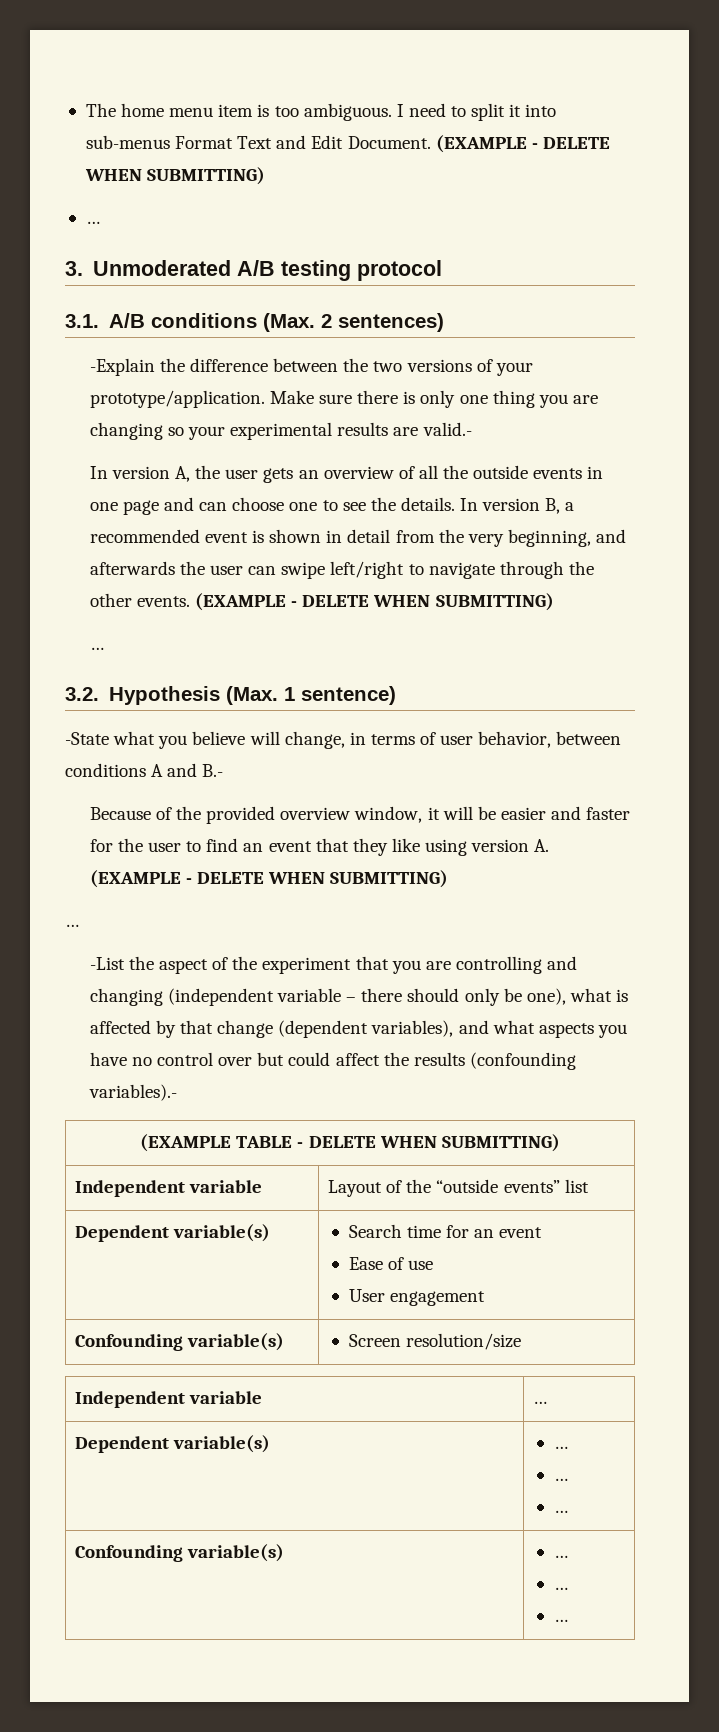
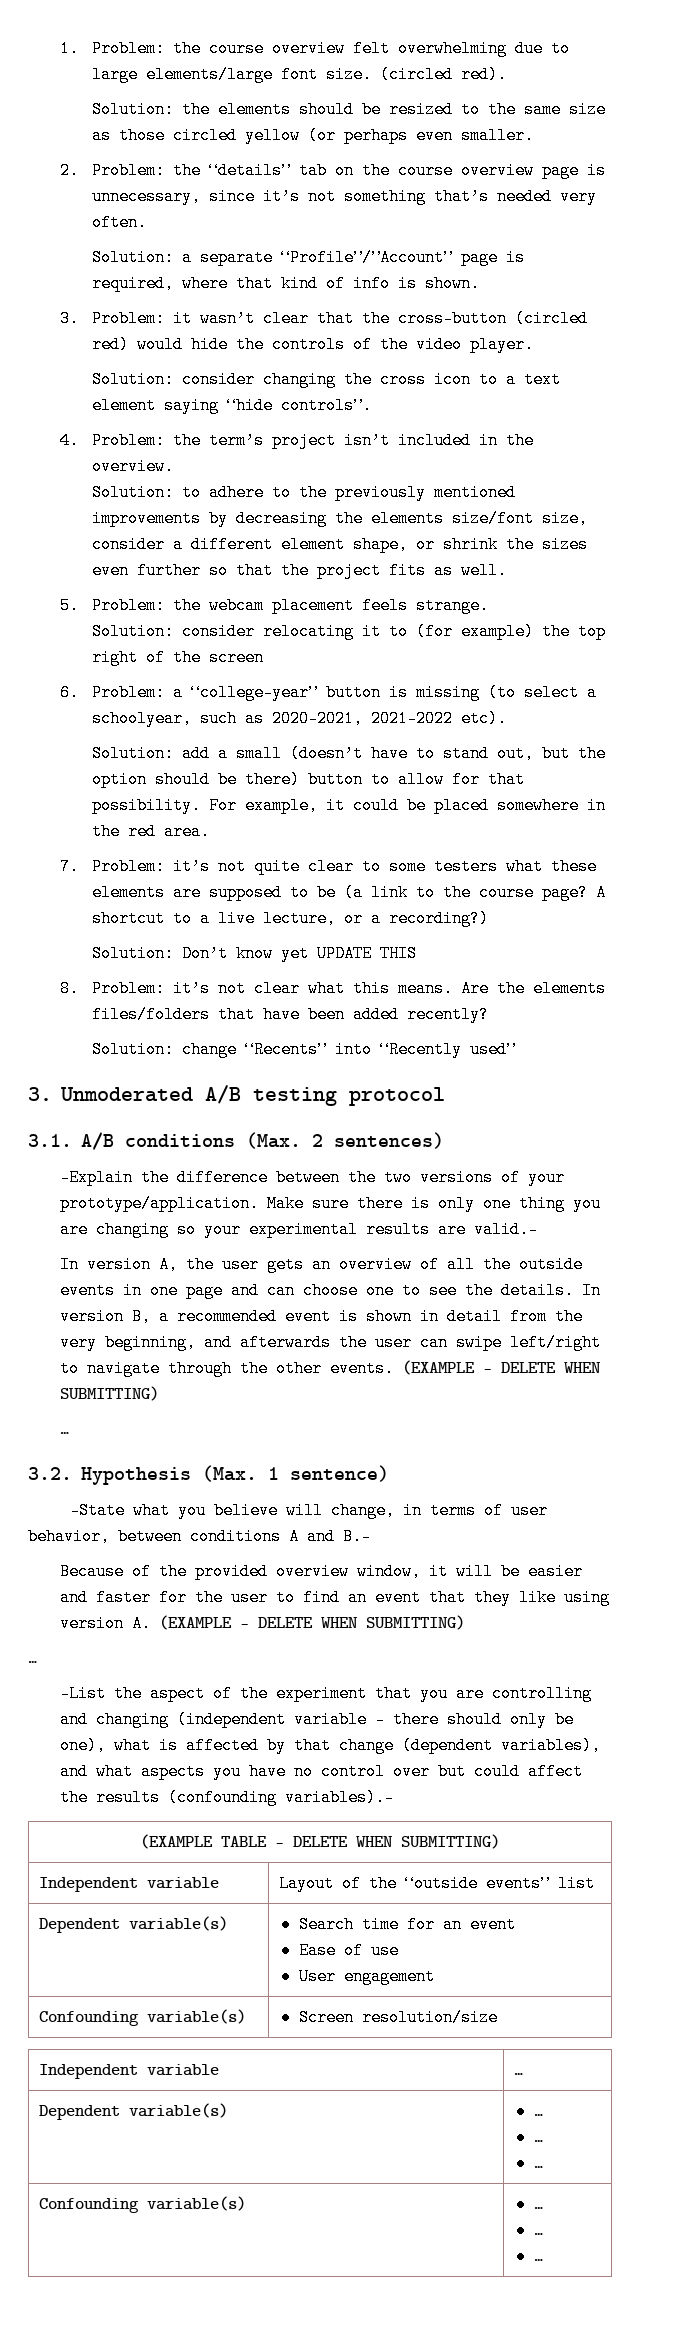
[85,103,557,121] [85,135,610,153] [84,167,266,185] [85,221,100,224] The home menu item is too ambiguous. I need to split it into sub-menus Format Text and Edit Document. (EXAMPLE - DELETE WHEN SUBMITTING) // … -> [59,40,570,57] [91,66,507,83] [91,101,606,118] [91,127,534,144] [59,162,606,179] [91,188,597,205] [91,214,147,231] [91,249,525,266] [91,275,480,292] [59,310,588,327] [91,336,534,353] [91,371,561,388] [91,397,372,414] [59,432,534,449] [91,458,174,475] [91,484,516,501] [91,510,588,527] [91,536,588,553] [91,562,507,579] [59,597,489,614] [91,623,606,640] [91,649,264,666] [59,684,597,701] [91,710,507,727] [91,745,606,762] [91,771,525,788] [91,797,606,814] [91,823,210,840] [59,858,597,875] [91,884,606,901] [91,910,489,927] [91,945,417,962] [59,980,606,997] [91,1006,489,1023] [91,1041,515,1058] 1. Problem: the course overview felt overwhelming due to large elements/large font size. (circled red). // Solution: the elements should be resized to the same size as those circled yellow (or perhaps even smaller. // 2. Problem: the “details” tab on the course overview page is unnecessary, since it’s not something that’s needed very often. // Solution: a separate “Profile”/”Account” page is required, where that kind of info is shown. // 3. Problem: it wasn’t clear that the cross-button (circled red) would hide the controls of the video player. // Solution: consider changing the cross icon to a text element saying “hide controls”. // 4. Problem: the term’s project isn’t included in the overview. // Solution: to adhere to the previously mentioned improvements by decreasing the elements size/font size, consider a different element shape, or shrink the sizes even further so that the project fits as well. // 5. Problem: the webcam placement feels strange. // Solution: consider relocating it to (for example) the top right of the screen // 6. Problem: a “college-year” button is missing (to select a schoolyear, such as 2020-2021, 2021-2022 etc). // Solution: add a small (doesn’t have to stand out, but the option should be there) button to allow for that possibility. For example, it could be placed somewhere in the red area. // 7. Problem: it’s not quite clear to some testers what these elements are supposed to be (a link to the course page? A shortcut to a live lecture, or a recording?) // Solution: Don’t know yet UPDATE THIS // 8. Problem: it’s not clear what this means. Are the elements files/folders that have been added recently? // Solution: change “Recents” into “Recently used”

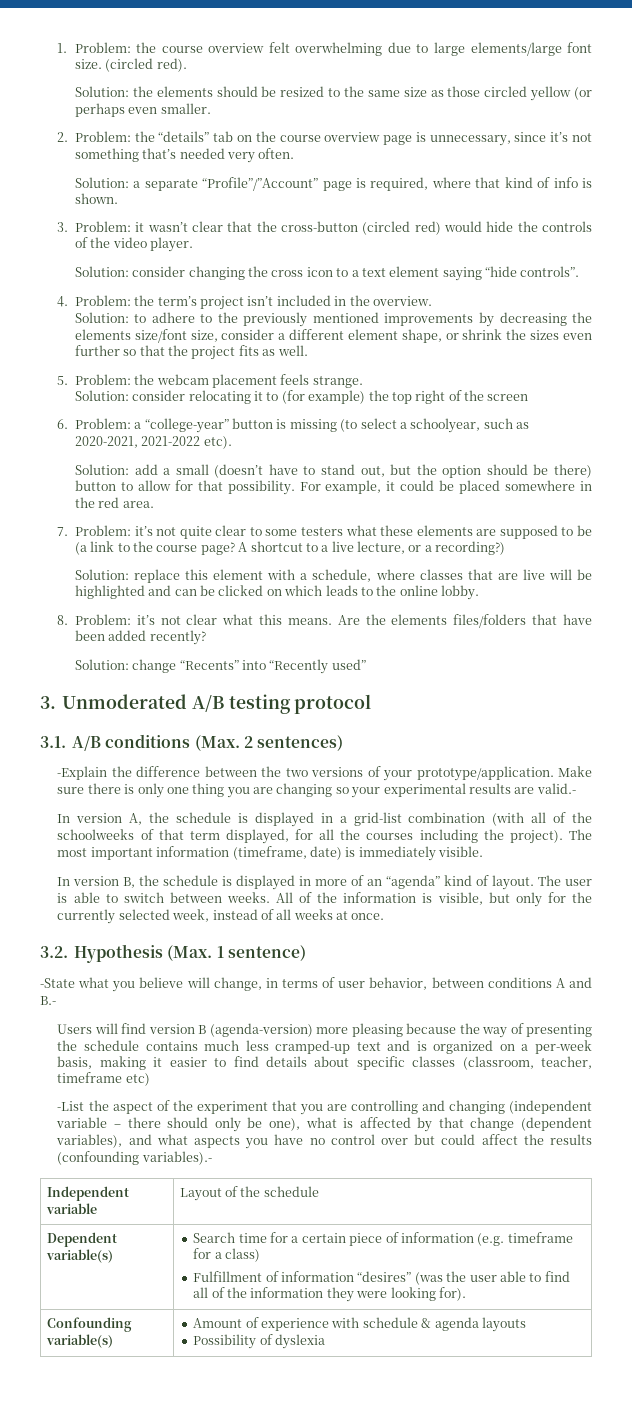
[181,945,417,962] Don’t know yet UPDATE THIS -> [134,569,592,583] [74,585,480,600] replace this element with a schedule, where classes that are live will be highlighted and can be clicked on which leads to the online lobby.
[221,1256,583,1273] [59,1282,601,1299] [59,1308,583,1325] [59,1334,601,1351] [59,1360,601,1377] [59,1386,159,1401] [59,1432,69,1434] user gets an overview of all the outside events in one page and can choose one to see the details. In version B, a recommended event is shown in detail from the very beginning, and afterwards the user can swipe left/right to navigate through the other events. (EXAMPLE - DELETE WHEN SUBMITTING) // … -> [176,812,592,827] [57,829,592,844] [57,846,484,861] [57,875,592,890] [57,892,593,907] [57,909,385,924] schedule is displayed in a grid-list combination (with all of the schoolweeks of that term displayed, for all the courses including the project). The most important information (timeframe, date) is immediately visible. // In version B, the schedule is displayed in more of an “agenda” kind of layout. The user is able to switch between weeks. All of the information is visible, but only for the currently selected week, instead of all weeks at once.
[59,1563,583,1580] [59,1589,610,1606] [59,1615,465,1632] [28,1661,37,1663] Because of the provided overview window, it will be easier and faster for the user to find an event that they like using version A. (EXAMPLE - DELETE WHEN SUBMITTING) // … -> [57,1023,592,1038] [57,1040,592,1054] [57,1056,592,1070] [57,1072,150,1086] Users will find version B (agenda-version) more pleasing because the way of presenting the schedule contains much less cramped-up text and is organized on a per-week basis, making it easier to find details about specific classes (classroom, teacher, timeframe etc)
[140,1834,500,1849] // (EXAMPLE TABLE - DELETE WHEN SUBMITTING) -> (212, 1158) none
[404,1875,595,1892] “outside events” list -> [263,1186,319,1197] schedule
[442,1916,516,1933] [298,1942,399,1959] [298,1968,435,1985] [38,2009,246,2026] [298,2009,498,2026] [38,2064,219,2079] [513,2073,523,2075] [38,2103,228,2120] [533,2114,543,2116] [533,2140,543,2142] [533,2166,543,2168] [38,2196,246,2213] [533,2207,543,2209] [533,2233,543,2235] [533,2259,543,2261] an event // Ease of use // User engagement // Confounding variable(s) | Screen resolution/size // Independent variable | … // Dependent variable(s) | … // … // … // Confounding variable(s) | … // … // … -> [291,1232,573,1246] [193,1248,261,1262] [193,1271,570,1285] [193,1287,466,1302] [46,1317,132,1332] [45,1334,113,1348] [193,1317,526,1332] [193,1334,326,1349] a certain piece of information (e.g. timeframe for a class) // Fulfillment of information “desires” (was the user able to find all of the information they were looking for). // Confounding variable(s) | Amount of experience with schedule & agenda layouts // Possibility of dyslexia

